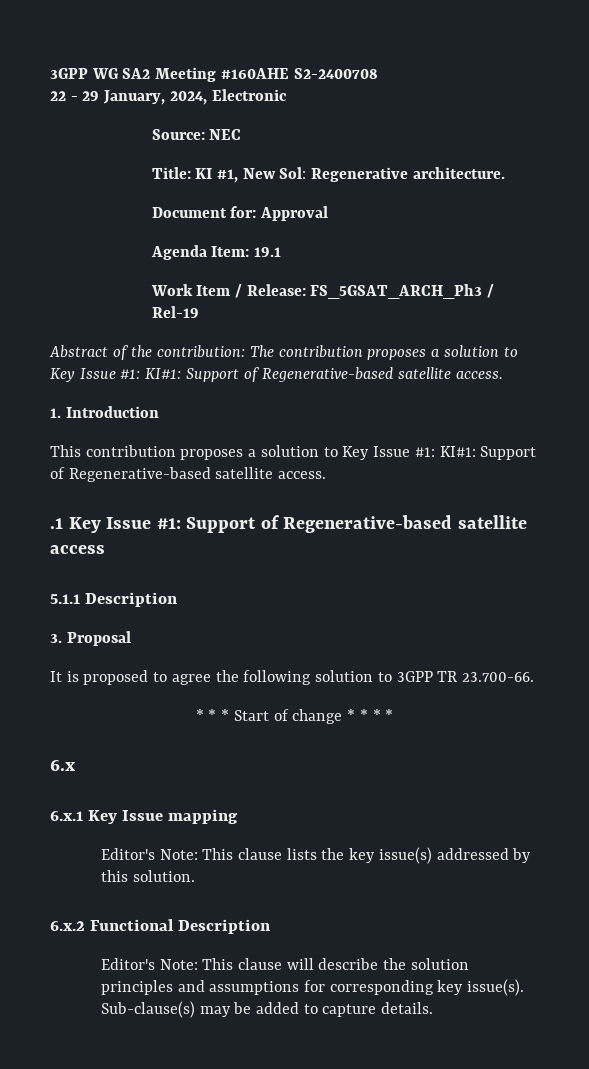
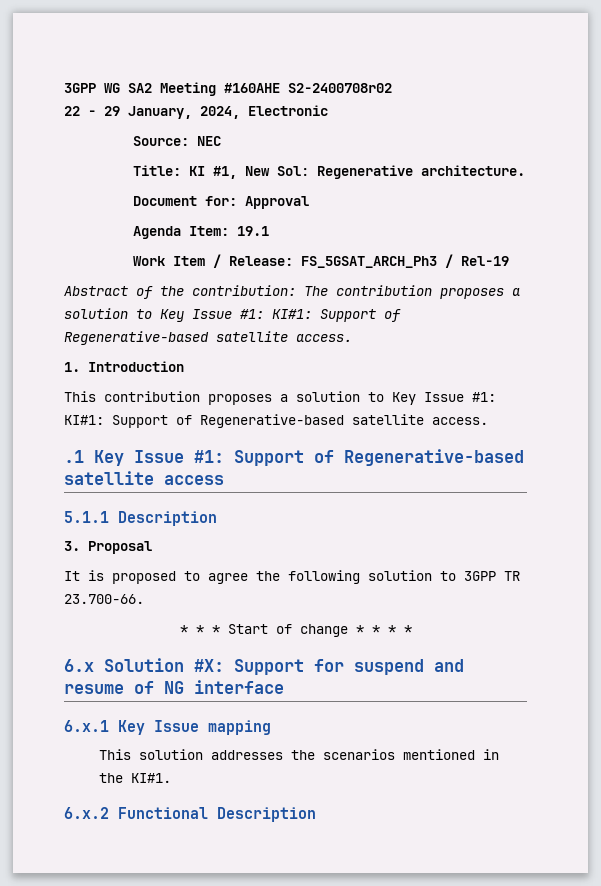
[293,68,378,79] S2-2400708 -> [288,83,392,93] S2-2400708r02
[50,809,239,824] [100,847,532,864] [100,870,195,882] [50,919,272,934] [100,958,469,970] [100,979,525,996] [100,1001,434,1018] // 6.x.1 Key Issue mapping // Editor's Note: This clause lists the key issue(s) addressed by this solution. // 6.x.2 Functional Description // Editor's Note: This clause will describe the solution principles and assumptions for corresponding key issue(s). Sub-clause(s) may be added to capture details. -> [104,658,464,675] [64,680,284,694] [64,720,271,735] [98,749,499,760] [98,773,171,783] [64,807,316,822] Solution #X: Support for suspend and resume of NG interface // 6.x.1 Key Issue mapping // This solution addresses the scenarios mentioned in the KI#1. // 6.x.2 Functional Description

